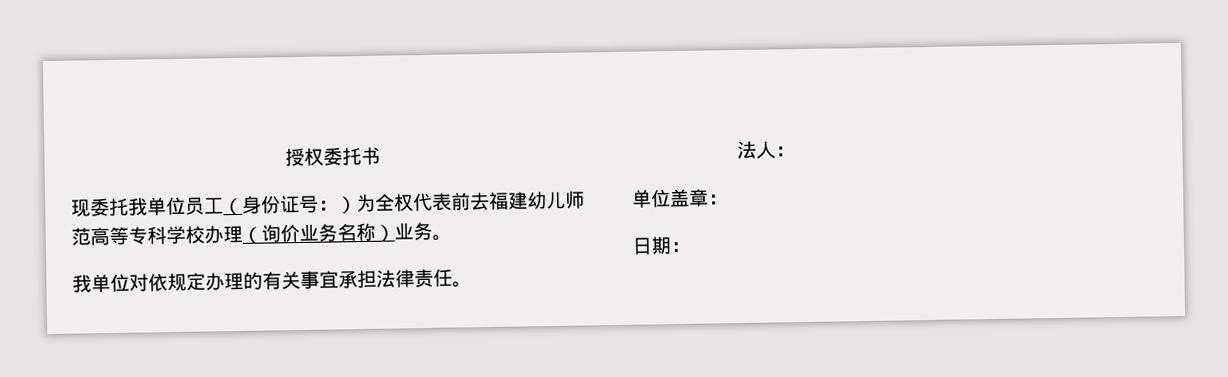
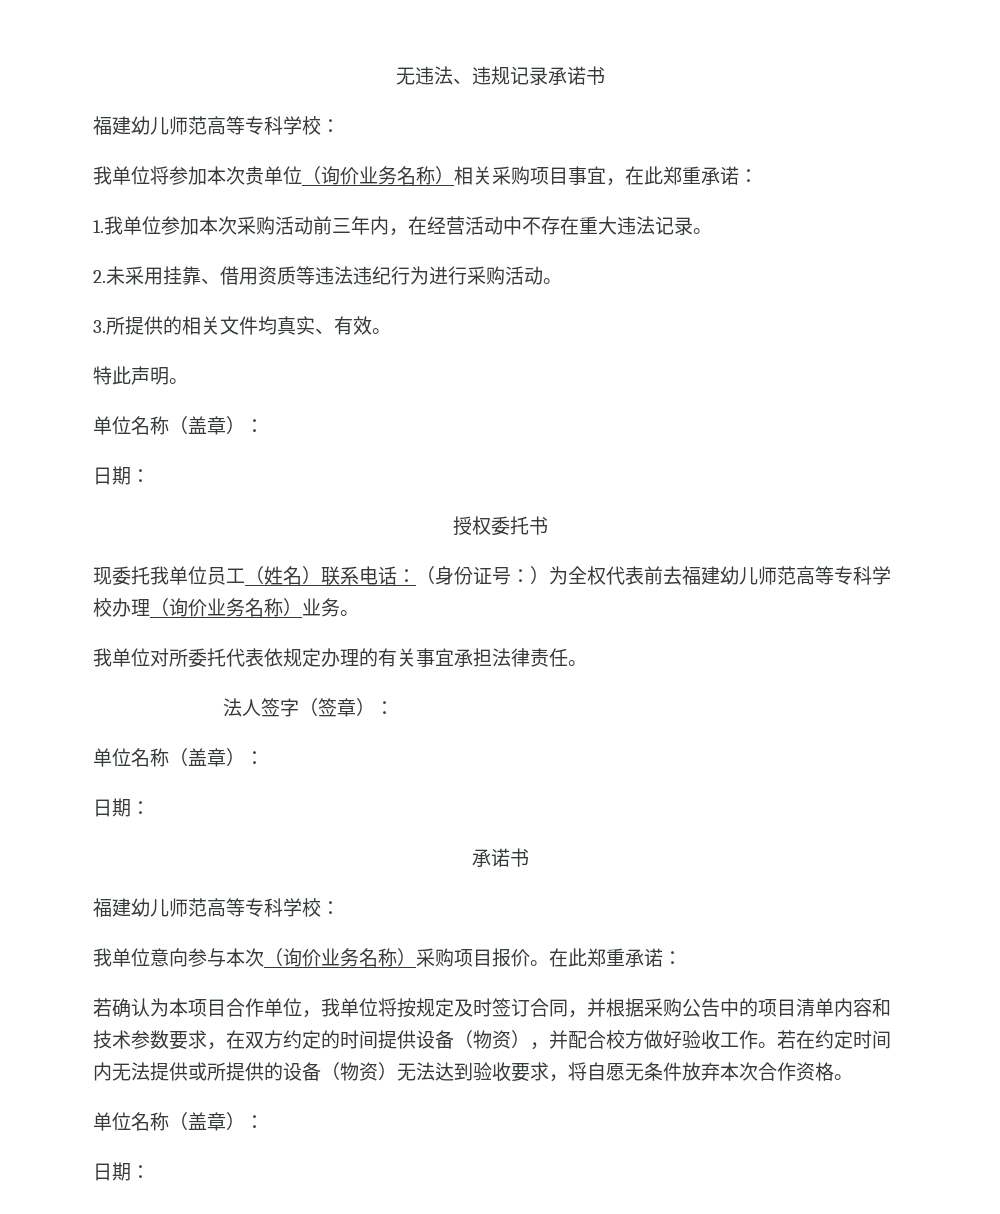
(285, 157) none -> [395,66,605,85] [93,116,340,135] [93,166,758,186] [93,216,712,236] [93,266,562,285] [93,316,391,335] [93,366,188,385] [93,416,264,435] [93,466,150,485] 无违法、违规记录承诺书 // 福建幼儿师范高等专科学校： // 我单位将参加本次贵单位（询价业务名称）相关采购项目事宜，在此郑重承诺： // 1.我单位参加本次采购活动前三年内，在经营活动中不存在重大违法记录。 // 2.未采用挂靠、借用资质等违法违纪行为进行采购活动。 // 3.所提供的相关文件均真实、有效。 // 特此声明。 // 单位名称（盖章）： // 日期： //
(243, 206) none -> [264,566,435,585] 姓名）联系电话：（
(149, 282) none -> [169,648,264,667] 所委托代表
(776, 150) none -> [260,698,375,717] 签字（签章）
[670,188,728,208] [632,236,691,255] 盖章： // 日期： -> [131,748,264,767] [93,798,150,817] [471,848,529,867] [93,898,340,917] [93,948,682,967] [93,998,891,1018] [93,1030,891,1050] [93,1062,853,1082] [93,1112,264,1131] [93,1162,150,1181] 名称（盖章）： // 日期： // 承诺书 // 福建幼儿师范高等专科学校： // 我单位意向参与本次（询价业务名称）采购项目报价。在此郑重承诺： // 若确认为本项目合作单位，我单位将按规定及时签订合同，并根据采购公告中的项目清单内容和技术参数要求，在双方约定的时间提供设备（物资），并配合校方做好验收工作。若在约定时间内无法提供或所提供的设备（物资）无法达到验收要求，将自愿无条件放弃本次合作资格。 // 单位名称（盖章）： // 日期：

